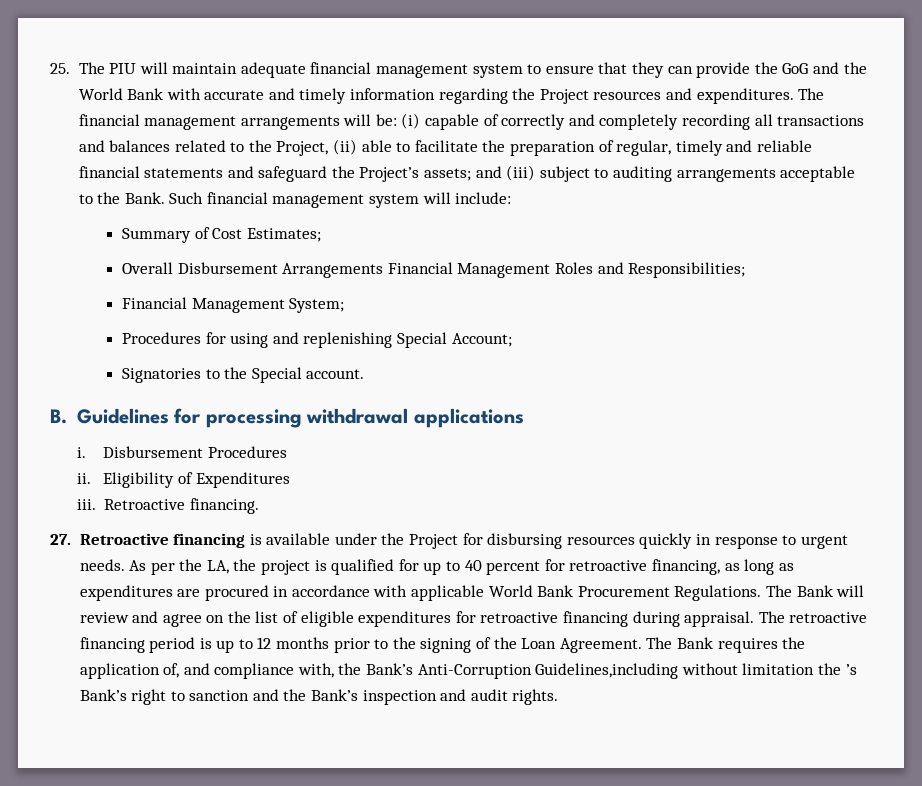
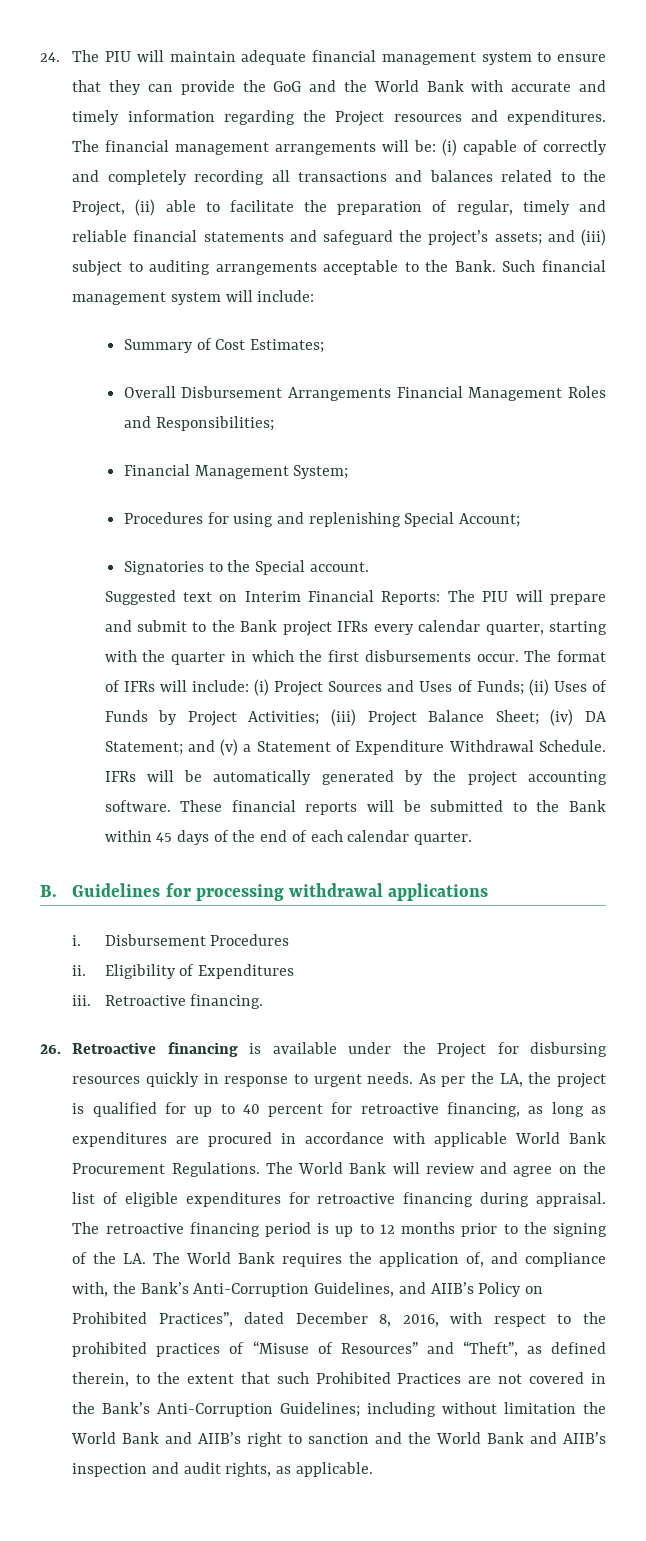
[50,63,70,74] 25. -> [40,52,60,62] 24.
[359,167,420,182] Project’s -> [428,230,489,246] project’s
(365, 374) none -> [104,590,607,605] [104,620,607,636] [104,650,606,665] [104,679,607,696] [104,709,607,726] [104,739,606,756] [104,770,607,786] [104,800,606,815] [104,830,473,845] // Suggested text on Interim Financial Reports: The PIU will prepare and submit to the Bank project IFRs every calendar quarter, starting with the quarter in which the first disbursements occur. The format of IFRs will include: (i) Project Sources and Uses of Funds; (ii) Uses of Funds by Project Activities; (iii) Project Balance Sheet; (iv) DA Statement; and (v) a Statement of Expenditure Withdrawal Schedule. IFRs will be automatically generated by the project accounting software. These financial reports will be submitted to the Bank within 45 days of the end of each calendar quarter.
[50,534,71,545] 27. -> [40,1044,61,1054] 26.
(792, 591) none -> [298,1162,344,1174] World
[521,637,673,653] Loan Agreement. The -> [123,1252,232,1264] LA. The World
[535,663,857,679] [79,689,127,701] Guidelines,including without limitation the ’s Bank’s -> [314,1282,544,1297] [72,1312,606,1327] [72,1341,607,1357] [72,1372,606,1387] [72,1402,607,1417] [71,1432,242,1444] Guidelines, and AIIB’s Policy on Prohibited Practices”, dated December 8, 2016, with respect to the prohibited practices of “Misuse of Resources” and “Theft”, as defined therein, to the extent that such Prohibited Practices are not covered in the Bank’s Anti-Corruption Guidelines; including without limitation the World Bank and AIIB’s
[311,689,559,705] Bank’s inspection and audit rights. -> [436,1432,607,1444] [72,1462,373,1477] World Bank and AIIB’s inspection and audit rights, as applicable.

